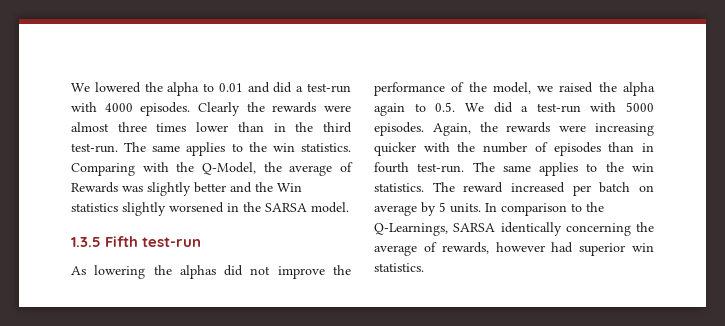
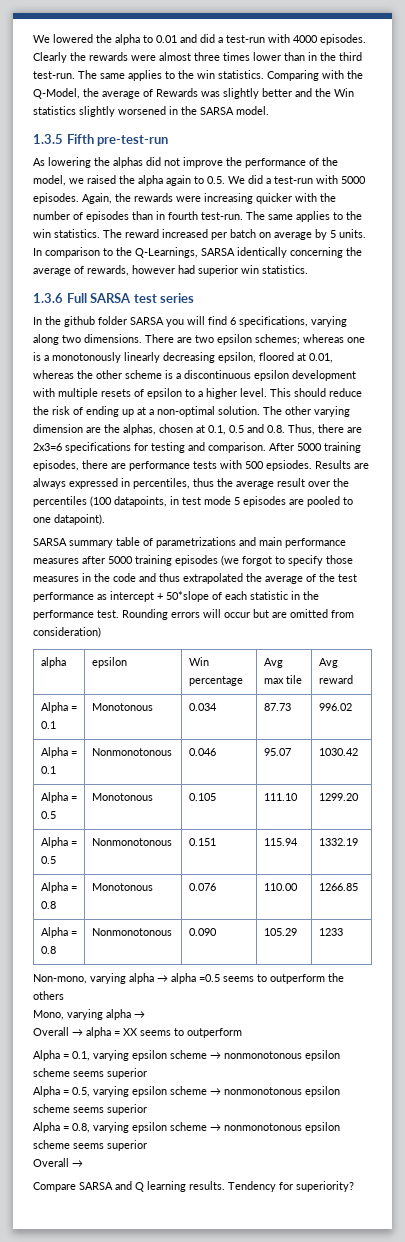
[142,237,202,247] test-run -> [97,135,169,146] pre-test-run
(424, 267) none -> [33,293,195,303] [33,316,347,327] [33,334,365,345] [33,352,333,363] [33,370,356,381] [33,388,362,399] [33,406,350,417] [33,424,362,435] [33,442,361,453] [33,460,369,471] [33,478,349,489] [33,496,353,507] [33,514,105,525] [33,537,346,548] [33,555,353,566] [33,573,357,584] [33,591,319,602] [33,609,354,620] [33,627,101,638] [40,657,66,668] [91,657,127,668] [188,657,209,666] [188,676,243,686] [263,658,283,668] [263,675,302,684] [318,658,338,668] [318,675,353,684] [40,702,77,713] [40,721,56,729] [91,703,153,711] [188,703,217,711] [263,703,291,711] [318,703,352,711] [40,747,77,758] [40,766,56,774] [91,748,172,756] [188,748,216,756] [263,748,291,756] [318,748,358,756] [40,792,77,803] [40,811,56,819] [91,793,153,801] [188,793,216,801] [263,793,298,801] [318,793,359,801] [40,837,77,848] [40,856,56,864] [91,838,172,846] [188,838,216,846] [263,838,298,846] [318,838,358,846] [40,882,77,893] [40,901,56,909] [91,883,153,891] [188,883,216,891] [263,883,298,891] [318,883,358,891] [40,927,77,938] [40,946,56,954] [91,928,172,936] [188,928,217,936] [263,928,297,936] [318,928,343,936] [33,973,344,984] [33,991,64,1000] [33,1009,145,1020] [33,1027,242,1038] [33,1050,340,1061] [33,1068,147,1079] [33,1086,340,1097] [33,1104,147,1115] [33,1122,340,1133] [33,1140,147,1151] [33,1158,83,1167] [33,1181,354,1192] // 1.3.6 Full SARSA test series // In the github folder SARSA you will find 6 specifications, varying along two dimensions. There are two epsilon schemes; whereas one is a monotonously linearly decreasing epsilon, floored at 0.01, whereas the other scheme is a discontinuous epsilon development with multiple resets of epsilon to a higher level. This should reduce the risk of ending up at a non-optimal solution. The other varying dimension are the alphas, chosen at 0.1, 0.5 and 0.8. Thus, there are 2x3=6 specifications for testing and comparison. After 5000 training episodes, there are performance tests with 500 epsiodes. Results are always expressed in percentiles, thus the average result over the percentiles (100 datapoints, in test mode 5 episodes are pooled to one datapoint). // SARSA summary table of parametrizations and main performance measures after 5000 training episodes (we forgot to specify those measures in the code and thus extrapolated the average of the test performance as intercept + 50*slope of each statistic in the performance test. Rounding errors will occur but are omitted from consideration) // alpha | epsilon | Win percentage | Avg max tile | Avg reward // Alpha = 0.1 | Monotonous | 0.034 | 87.73 | 996.02 // Alpha = 0.1 | Nonmonotonous | 0.046 | 95.07 | 1030.42 // Alpha = 0.5 | Monotonous | 0.105 | 111.10 | 1299.20 // Alpha = 0.5 | Nonmonotonous | 0.151 | 115.94 | 1332.19 // Alpha = 0.8 | Monotonous | 0.076 | 110.00 | 1266.85 // Alpha = 0.8 | Nonmonotonous | 0.090 | 105.29 | 1233 // Non-mono, varying alpha → alpha =0.5 seems to outperform the others // Mono, varying alpha → // Overall → alpha = XX seems to outperform // Alpha = 0.1, varying epsilon scheme → nonmonotonous epsilon scheme seems superior // Alpha = 0.5, varying epsilon scheme → nonmonotonous epsilon scheme seems superior // Alpha = 0.8, varying epsilon scheme → nonmonotonous epsilon scheme seems superior // Overall → // Compare SARSA and Q learning results. Tendency for superiority?

